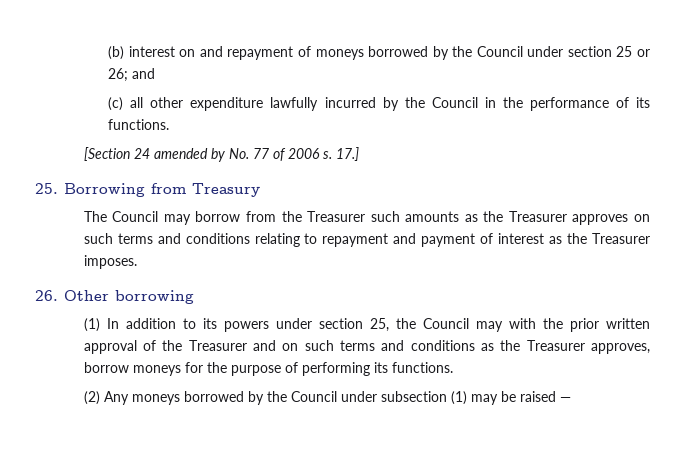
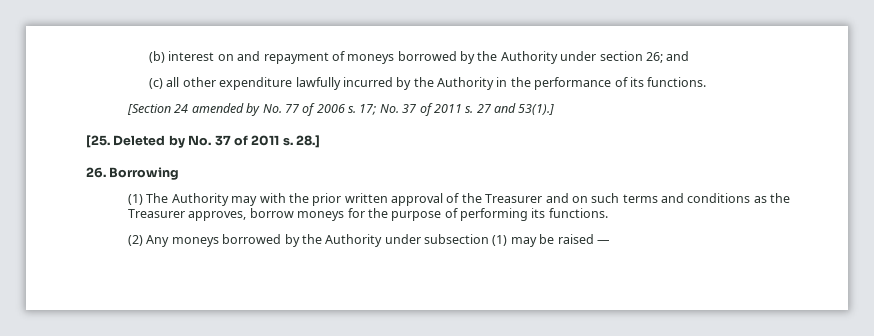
[476,46,650,57] Council under section 25 or -> [500,51,643,64] Authority under section
[431,97,478,108] Council -> [437,77,495,90] Authority
[335,147,359,161] [35,183,260,197] [83,211,650,225] [83,233,651,247] [83,255,137,269] 17.] // 25. Borrowing from Treasury // The Council may borrow from the Treasurer such amounts as the Treasurer approves on such terms and conditions relating to repayment and payment of interest as the Treasurer imposes. -> [359,103,555,116] [86,135,320,148] 17; No. 37 of 2011 s. 27 and 53(1).] // [25. Deleted by No. 37 of 2011 s. 28.]
[64,290,194,304] [83,318,469,332] Other borrowing // (1) In addition to its powers under section 25, the Council -> [109,167,180,180] [128,193,229,206] Borrowing // (1) The Authority
[290,391,337,402] Council -> [325,234,383,247] Authority

